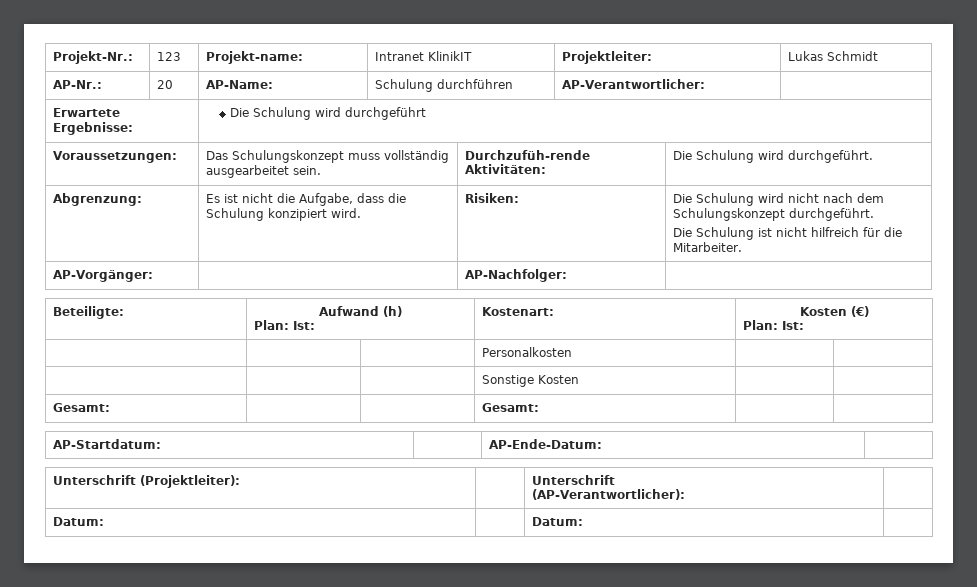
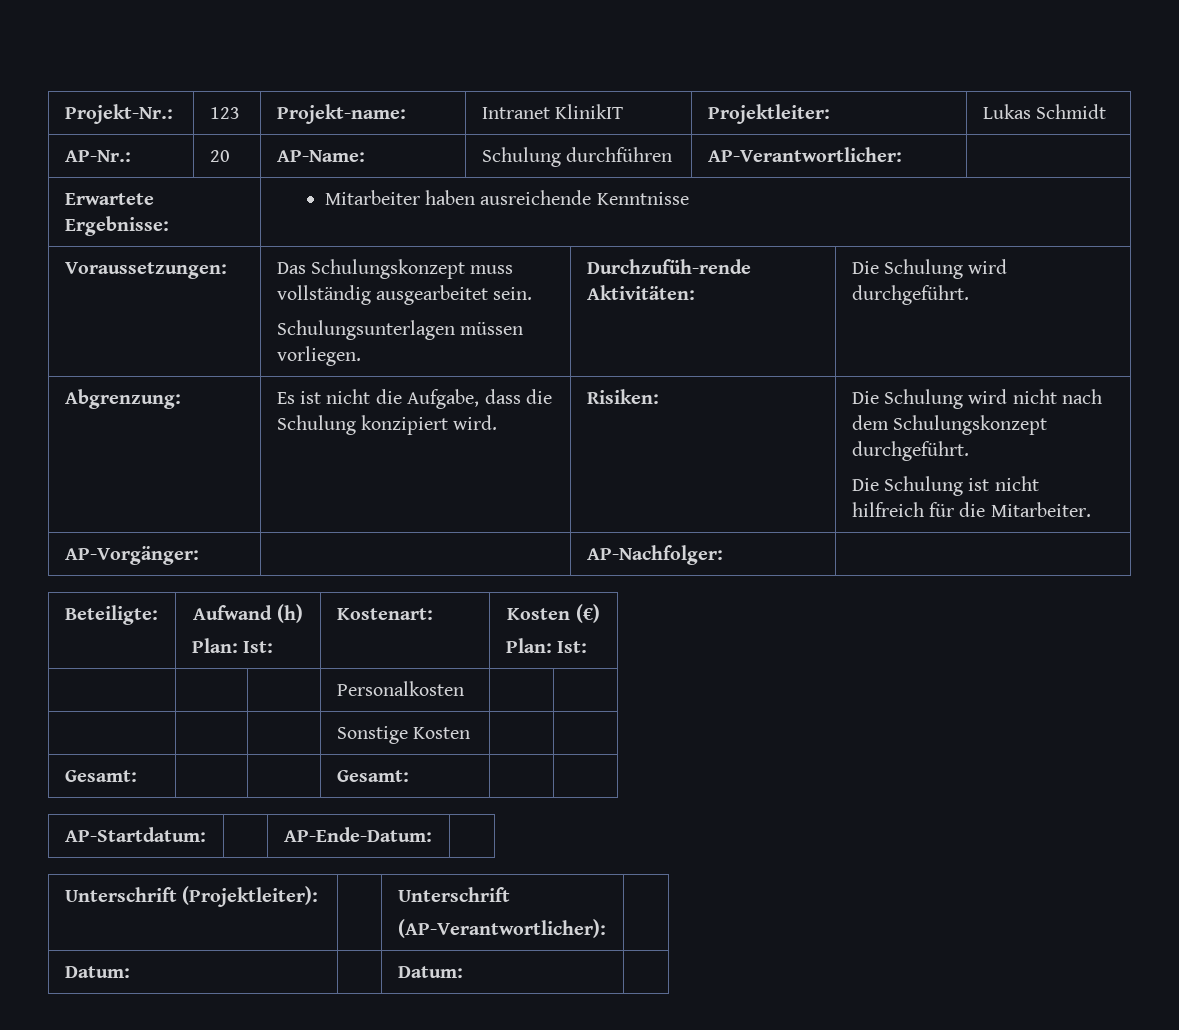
[230,107,427,120] Die Schulung wird durchgeführt -> [324,190,689,205] Mitarbeiter haben ausreichende Kenntnisse
(322, 170) none -> [276,320,524,340] [276,346,361,366] // Schulungsunterlagen müssen vorliegen.

